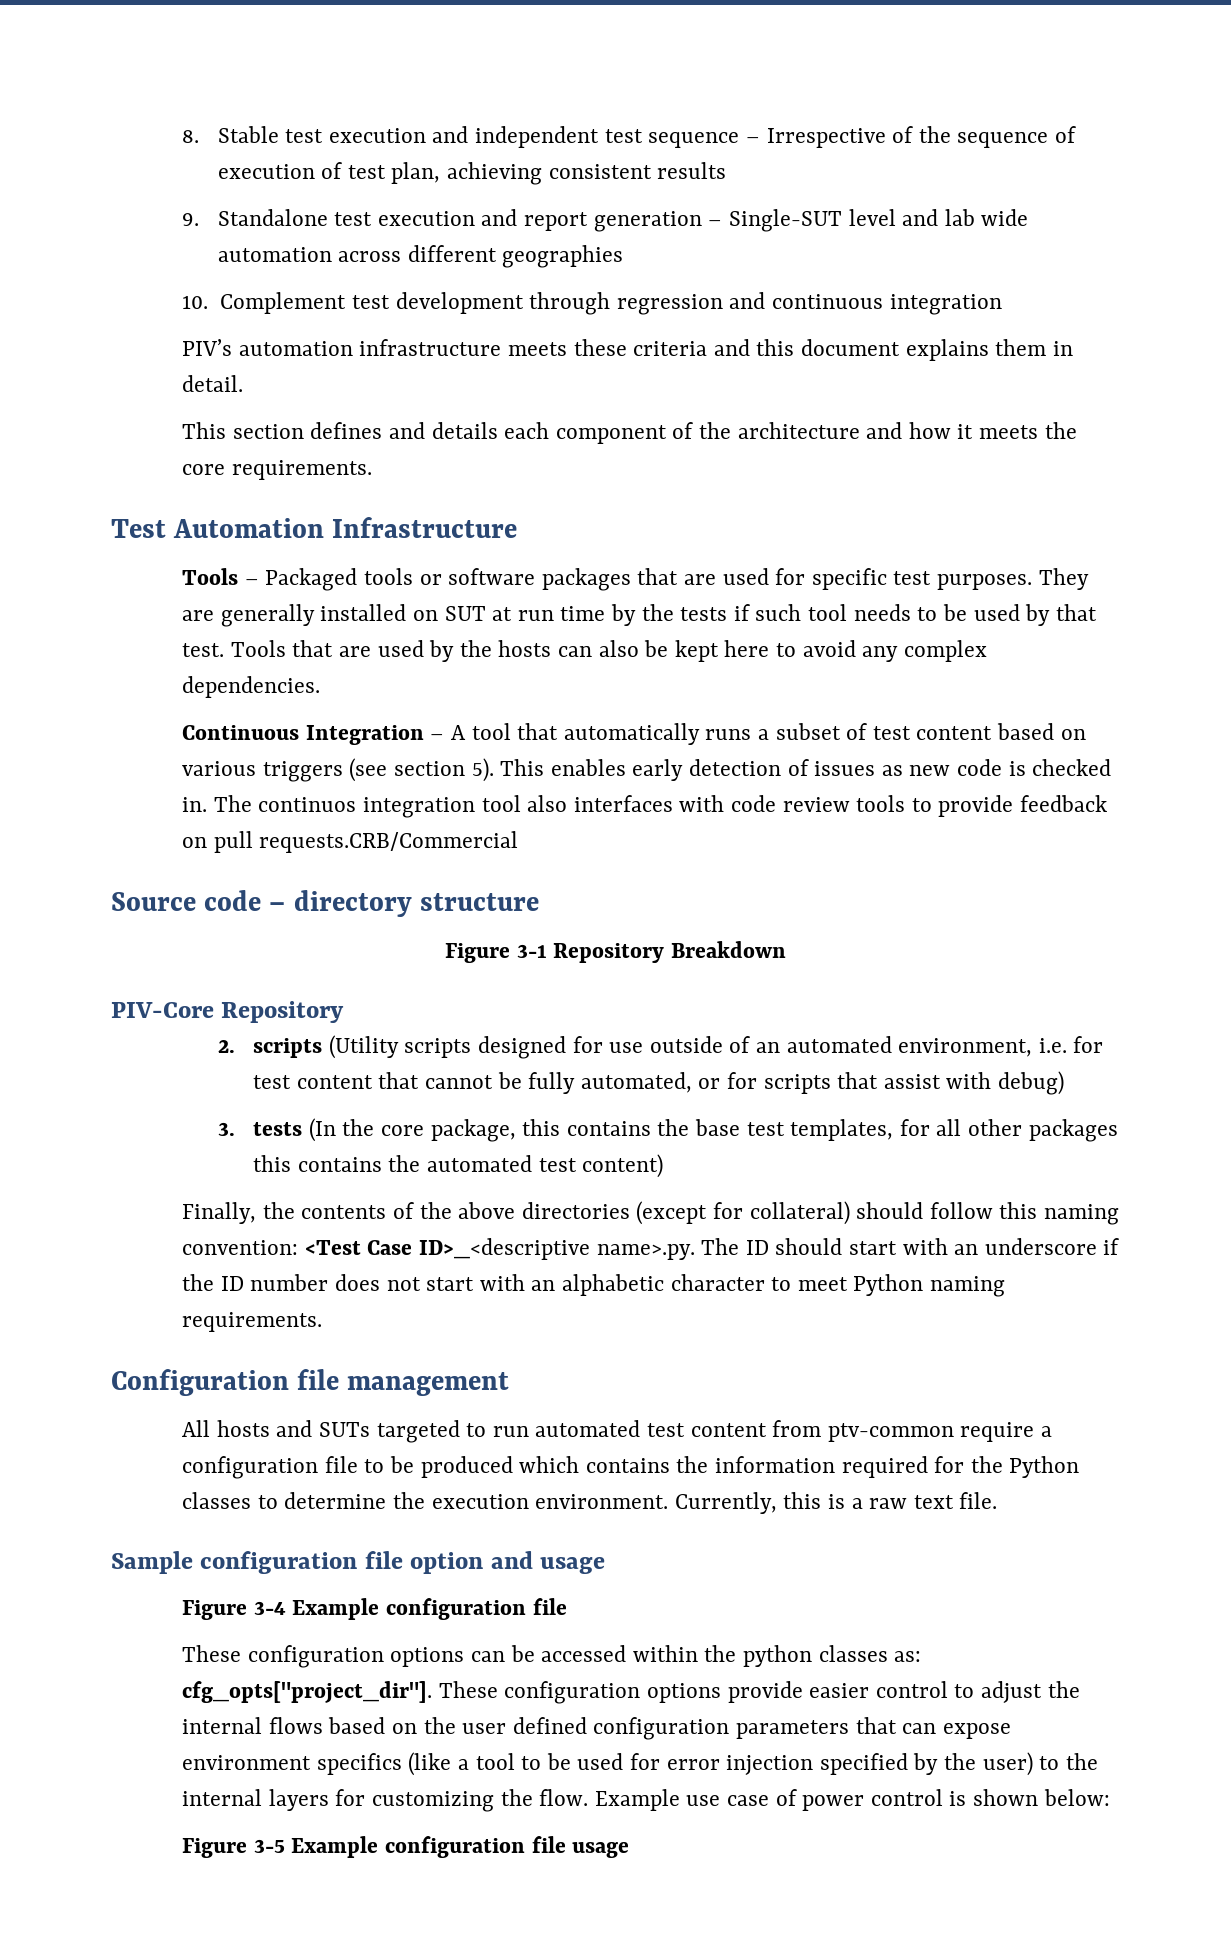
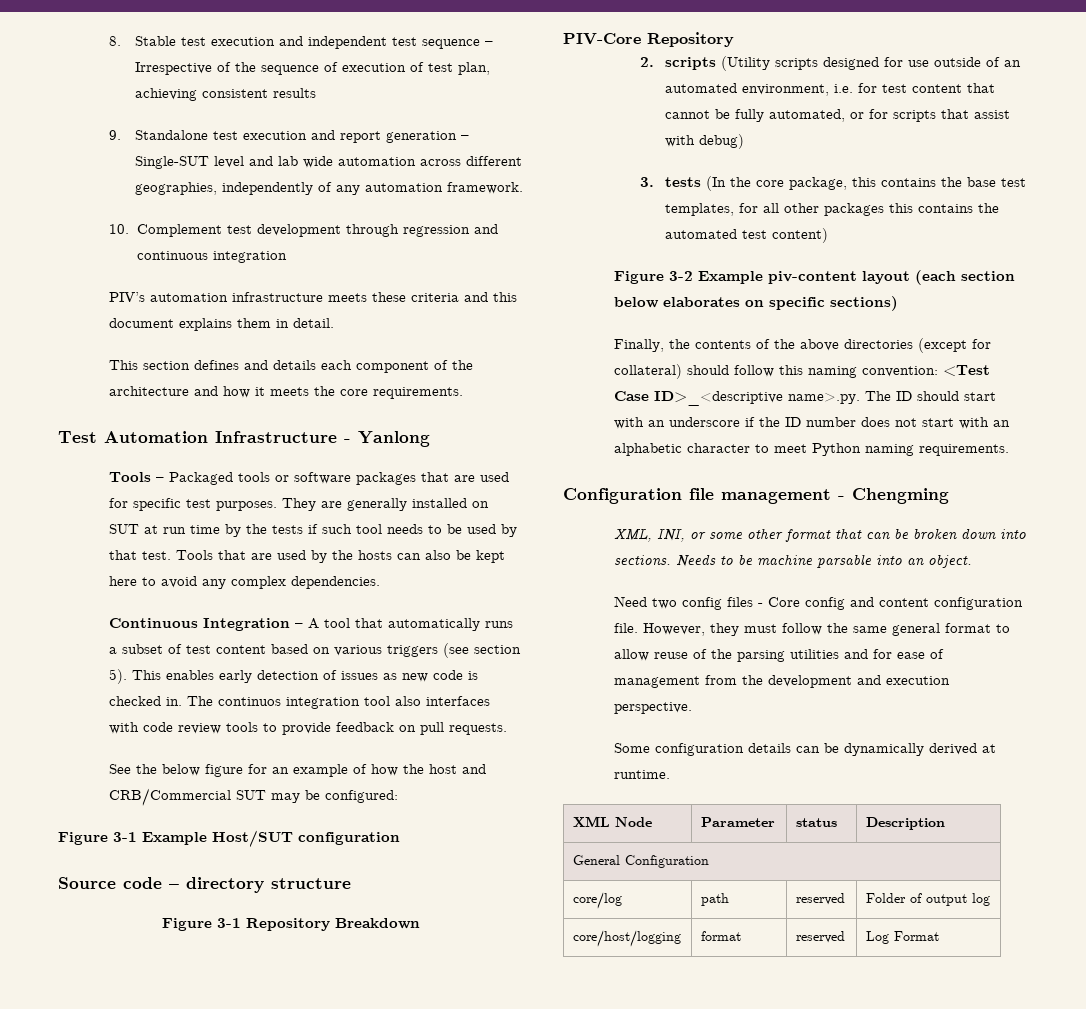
[502,245,624,268] geographies -> [134,182,523,195] geographies, independently of any automation framework.
(518, 527) none -> [344,431,430,447] - Yanlong
[259,831,519,853] requests.CRB/Commercial -> [449,723,508,735] [109,764,487,777] [109,788,399,806] [58,830,400,847] requests. // See the below figure for an example of how the host and CRB/Commercial SUT may be configured: // Figure 3-1 Example Host/SUT configuration
(664, 1166) none -> [614,270,1016,285] [614,296,899,311] // Figure 3-2 Example piv-content layout (each section below elaborates on specific sections)
[182,1420,1053,1443] [182,1456,1080,1479] [182,1492,998,1514] [111,1551,606,1574] [182,1598,567,1620] [182,1645,922,1668] [182,1681,1080,1704] [182,1717,1011,1740] [182,1752,1098,1776] [182,1789,1110,1812] [182,1836,630,1858] // All hosts and SUTs targeted to run automated test content from ptv-common require a configuration file to be produced which contains the information required for the Python classes to determine the execution environment. Currently, this is a raw text file. // Sample configuration file option and usage // Figure 3-4 Example configuration file // These configuration options can be accessed within the python classes as: cfg_opts["project_dir"]. These configuration options provide easier control to adjust the internal flows based on the user defined configuration parameters that can expose environment specifics (like a tool to be used for error injection specified by the user) to the internal layers for customizing the flow. Example use case of power control is shown below: // Figure 3-5 Example configuration file usage -> [838,488,949,504] [614,528,1027,542] [614,554,973,568] [614,596,1024,610] [614,623,1011,636] [614,649,945,662] [614,675,951,688] [614,702,693,714] [614,743,997,756] [614,770,671,779] [572,816,652,827] [700,817,775,827] [795,818,837,827] [865,817,945,830] [572,855,709,868] [572,892,622,909] [700,893,729,906] [795,893,845,905] [865,893,990,906] [572,930,681,947] [700,931,741,941] [795,931,845,943] [865,931,939,944] - Chengming // XML, INI, or some other format that can be broken down into sections. Needs to be machine parsable into an object. // Need two config files - Core config and content configuration file. However, they must follow the same general format to allow reuse of the parsing utilities and for ease of management from the development and execution perspective. // Some configuration details can be dynamically derived at runtime. // XML Node | Parameter | status | Description // General Configuration // core/log | path | reserved | Folder of output log // core/host/logging | format | reserved | Log Format

